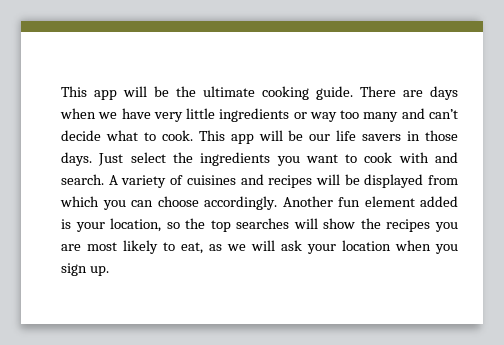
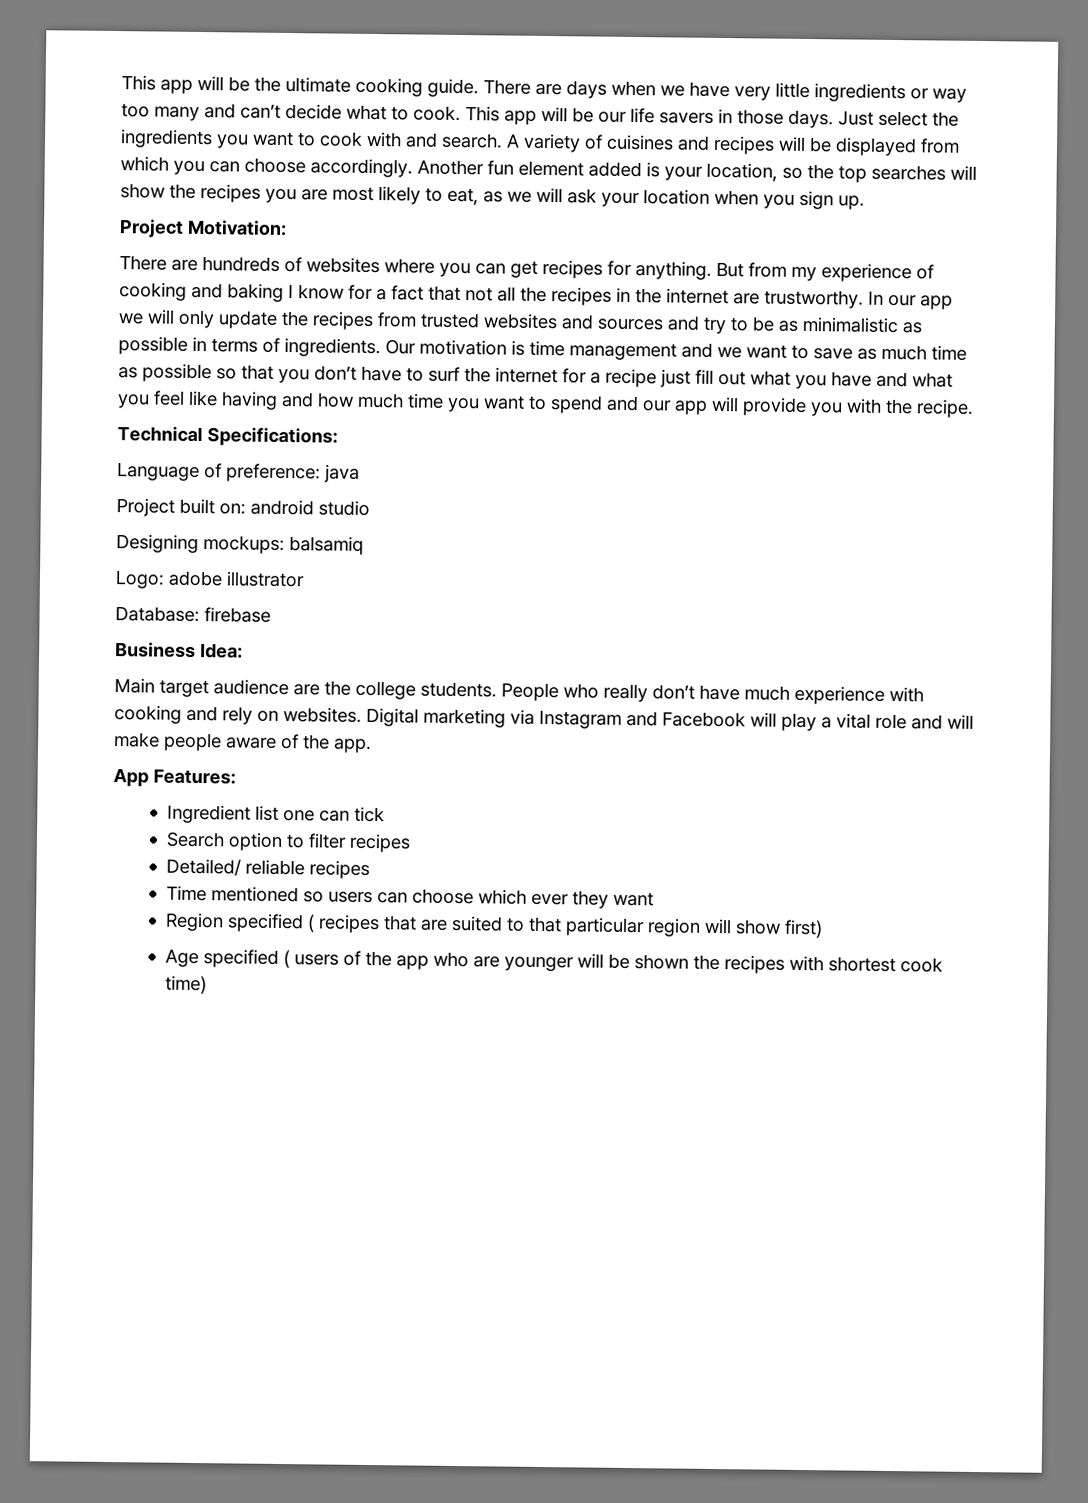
(109, 271) none -> [119,219,287,238] [119,255,934,283] [119,282,953,310] [118,309,922,335] [118,336,967,361] [118,363,953,390] [117,390,974,418] [117,426,338,447] [117,462,360,483] [116,498,370,517] [116,534,364,555] [115,570,305,589] [115,606,271,623] [115,642,243,659] [114,678,924,705] [114,705,974,732] [114,732,372,754] [113,768,236,787] [166,804,385,824] [165,831,411,853] [165,858,370,879] [165,885,654,909] [164,912,823,939] [164,948,943,974] [164,975,207,995] // Project Motivation: // There are hundreds of websites where you can get recipes for anything. But from my experience of cooking and baking I know for a fact that not all the recipes in the internet are trustworthy. In our app we will only update the recipes from trusted websites and sources and try to be as minimalistic as possible in terms of ingredients. Our motivation is time management and we want to save as much time as possible so that you don’t have to surf the internet for a recipe just fill out what you have and what you feel like having and how much time you want to spend and our app will provide you with the recipe. // Technical Specifications: // Language of preference: java // Project built on: android studio // Designing mockups: balsamiq // Logo: adobe illustrator // Database: firebase // Business Idea: // Main target audience are the college students. People who really don’t have much experience with cooking and rely on websites. Digital marketing via Instagram and Facebook will play a vital role and will make people aware of the app. // App Features: // Ingredient list one can tick // Search option to filter recipes // Detailed/ reliable recipes // Time mentioned so users can choose which ever they want // Region specified ( recipes that are suited to that particular region will show first) // Age specified ( users of the app who are younger will be shown the recipes with shortest cook time)

